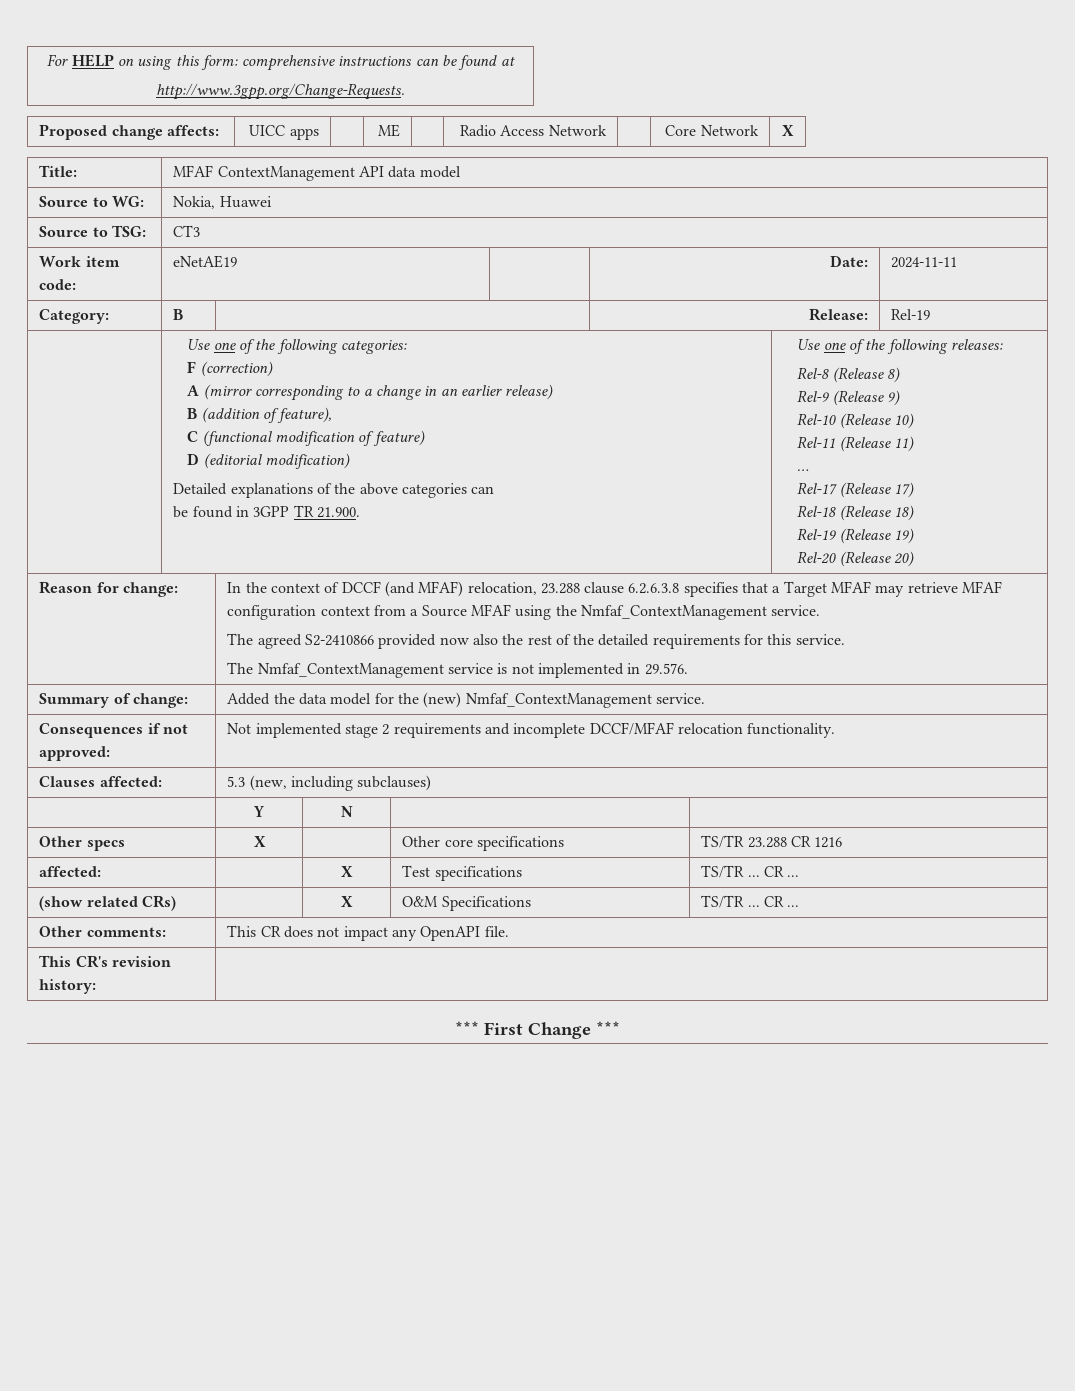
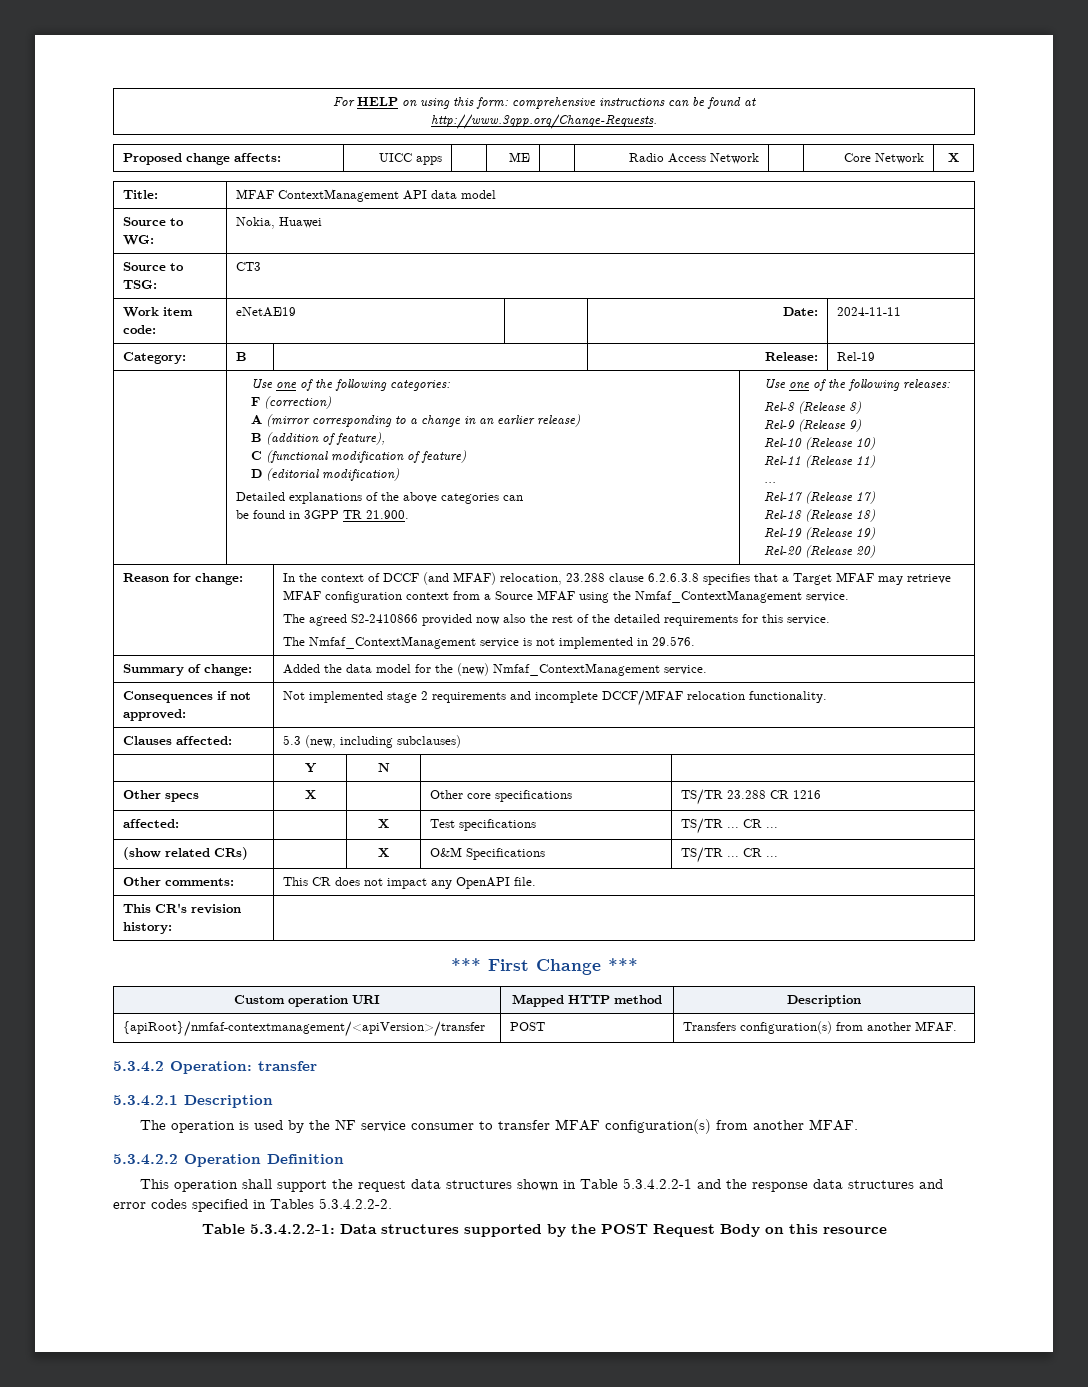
(620, 1028) none -> [234,995,380,1007] [512,994,662,1007] [787,995,861,1007] [122,1021,485,1037] [509,1022,545,1031] [682,1021,957,1034] [113,1061,317,1074] [113,1095,273,1108] [140,1119,859,1134] [113,1154,344,1167] [140,1178,944,1192] [113,1198,392,1212] [201,1224,887,1237] // Custom operation URI | Mapped HTTP method | Description // {apiRoot}/nmfaf-contextmanagement/<apiVersion>/transfer | POST | Transfers configuration(s) from another MFAF. // 5.3.4.2 Operation: transfer // 5.3.4.2.1 Description // The operation is used by the NF service consumer to transfer MFAF configuration(s) from another MFAF. // 5.3.4.2.2 Operation Definition // This operation shall support the request data structures shown in Table 5.3.4.2.2-1 and the response data structures and error codes specified in Tables 5.3.4.2.2-2. // Table 5.3.4.2.2-1: Data structures supported by the POST Request Body on this resource

